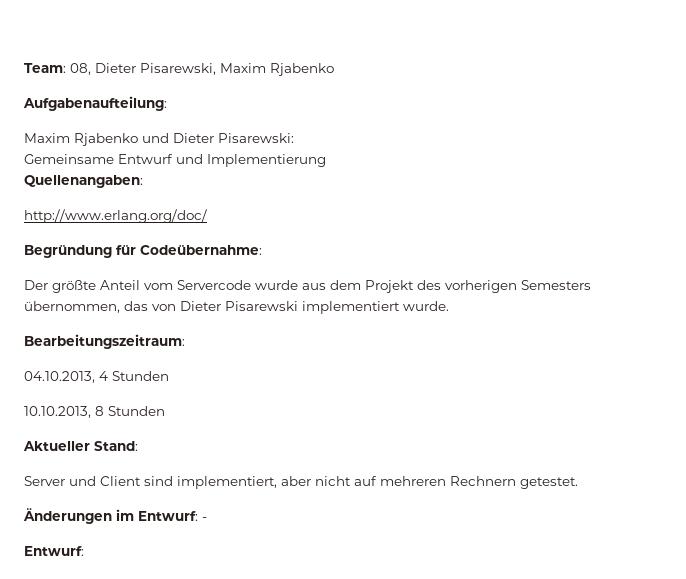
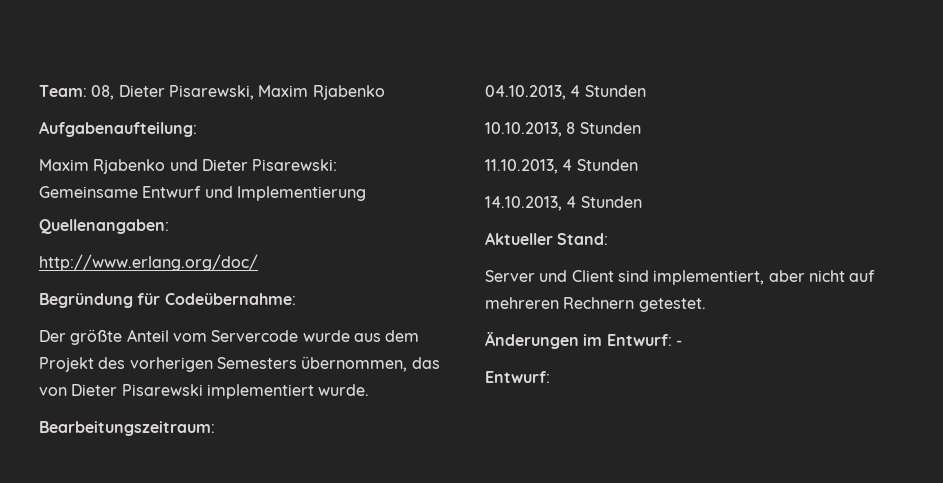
(165, 411) none -> [485,159,638,174] [485,196,642,211] // 11.10.2013, 4 Stunden // 14.10.2013, 4 Stunden

